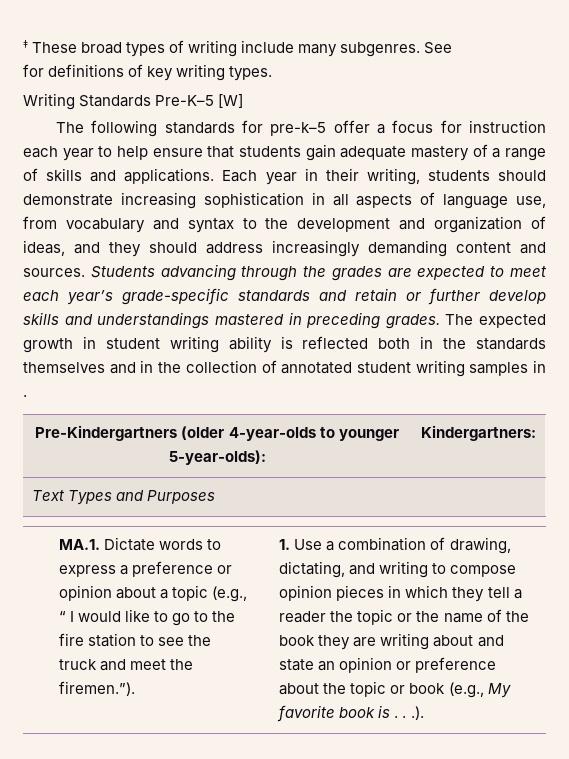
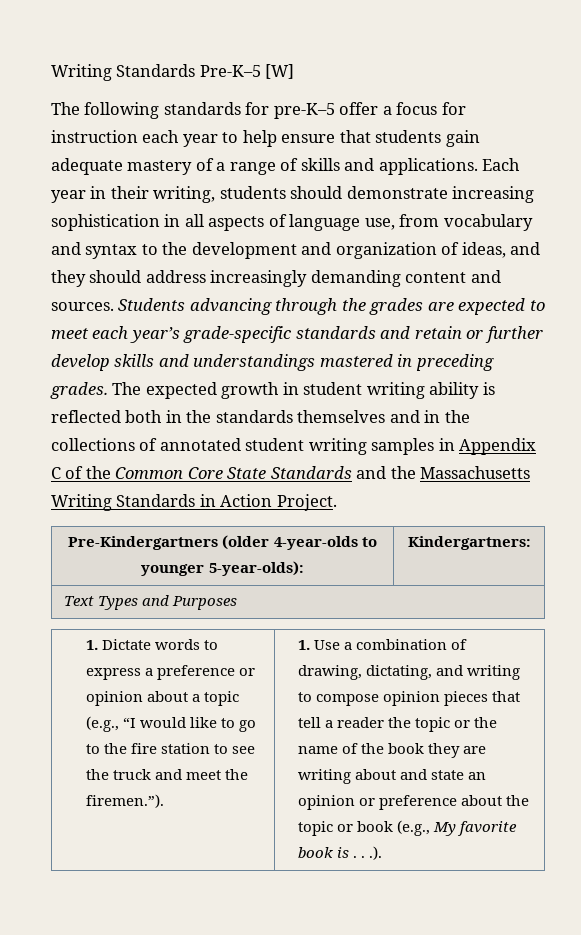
[23,40,453,57] [23,64,273,81] ‡ These broad types of writing include many subgenres. See // for definitions of key writing types. // -> (51, 72) none
[270,122,327,136] pre-k–5 -> [273,103,335,119] pre-K–5
[185,360,257,373] collection -> [51,438,135,451] collections
[23,395,27,397] . -> [459,438,537,455] [51,466,531,479] [51,494,337,511] Appendix C of the Common Core State Standards and the Massachusetts Writing Standards in Action Project.
[58,539,100,550] MA.1. -> [85,640,98,650] 1.
[58,611,74,622] “ I -> [122,717,136,728] “I
[388,585,485,602] in which they -> [492,691,521,702] that

